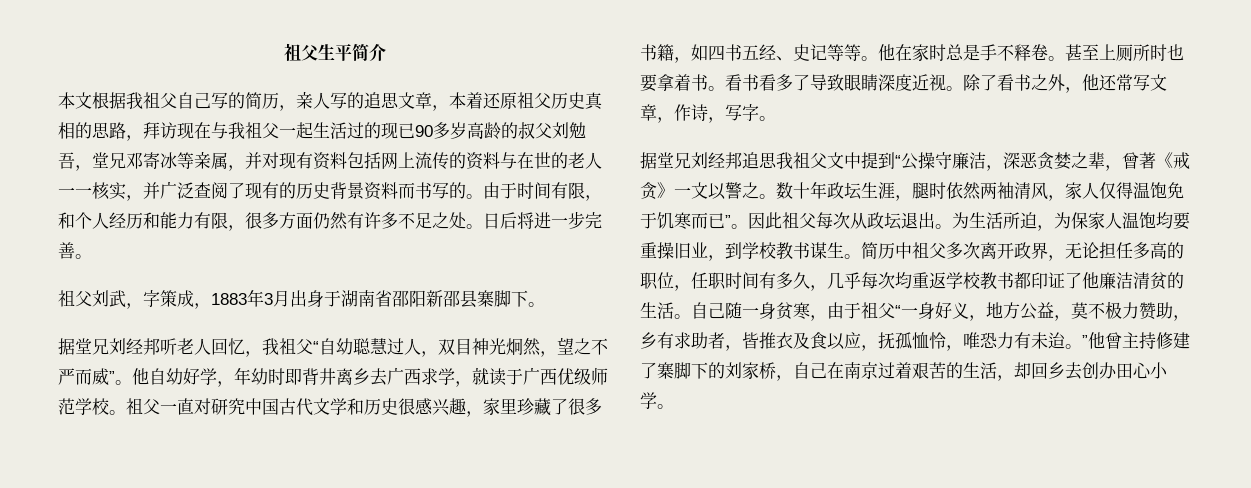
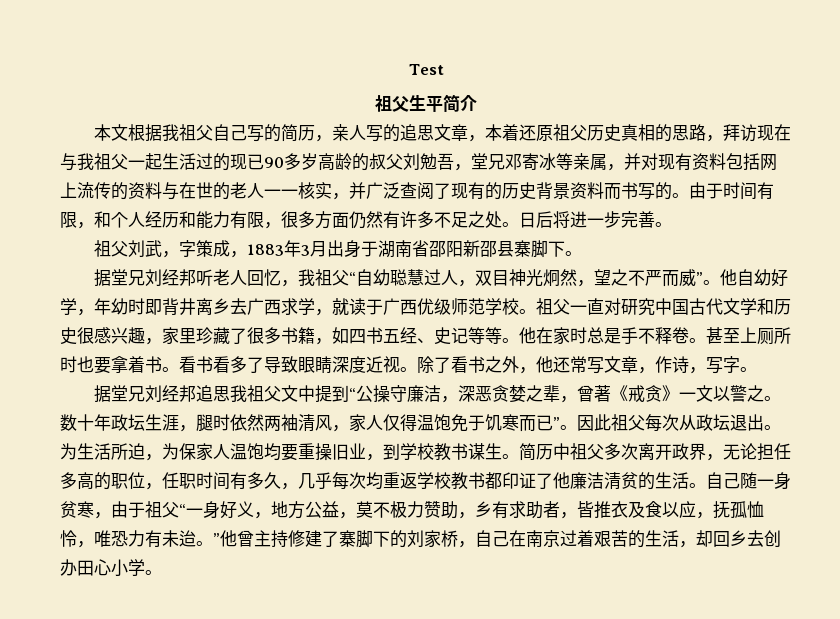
(283, 52) none -> [408,64,444,75] Test //

